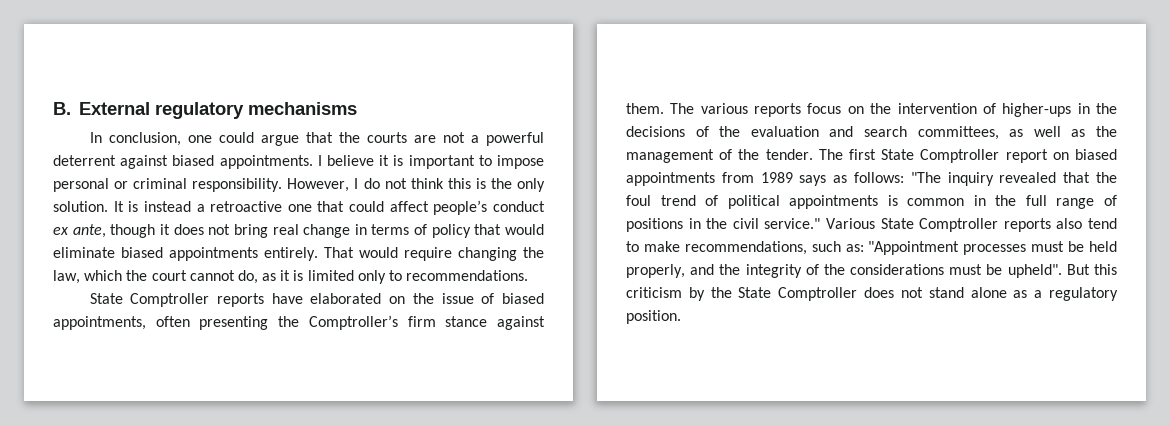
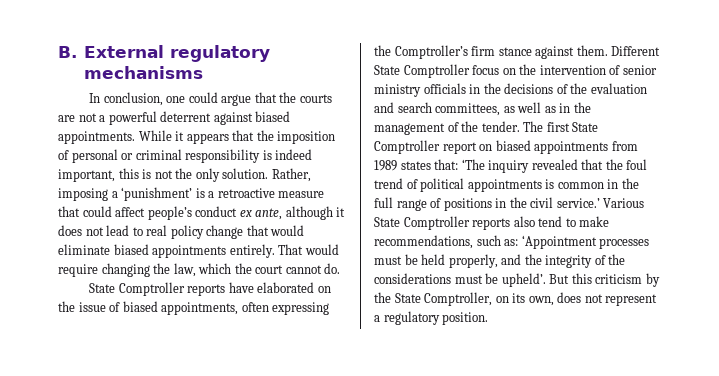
[317,155,544,169] [53,178,444,192] I believe it is important to impose personal or criminal responsibility. However, I do not think -> [138,130,336,144] [58,149,313,163] [58,169,115,182] While it appears that the imposition of personal or criminal responsibility is indeed important,
(486, 183) none -> [154,170,173,179] not
[113,201,191,212] It is instead -> [271,168,311,182] [58,187,205,201] Rather, imposing a ‘punishment’ is
[287,204,312,212] one -> [278,191,325,198] measure
[110,224,156,238] though -> [285,206,333,220] although
[233,224,471,238] bring real change in terms of policy -> [106,225,244,239] lead to real policy change
[237,270,529,284] do, as it is limited only to recommendations. -> [324,263,341,274] do.
[199,316,269,330] presenting -> [272,302,330,315] expressing
[670,103,802,117] The various reports -> [611,46,661,56] [374,64,470,78] Different State Comptroller
[1002,103,1072,117] higher-ups -> [622,65,657,75] [374,83,466,97] senior ministry officials
(1086, 133) none -> [559,103,571,113] in
[799,172,941,186] says as follows: "The -> [400,159,485,170] states that: ‘The
[764,218,821,229] service." -> [556,198,600,208] service.’
[868,241,960,255] "Appointment -> [521,235,597,249] ‘Appointment
[1007,264,1062,278] upheld". -> [501,273,546,287] upheld’.
[778,287,1028,301] Comptroller does not stand alone as -> [424,292,658,306] Comptroller, on its own, does not represent

